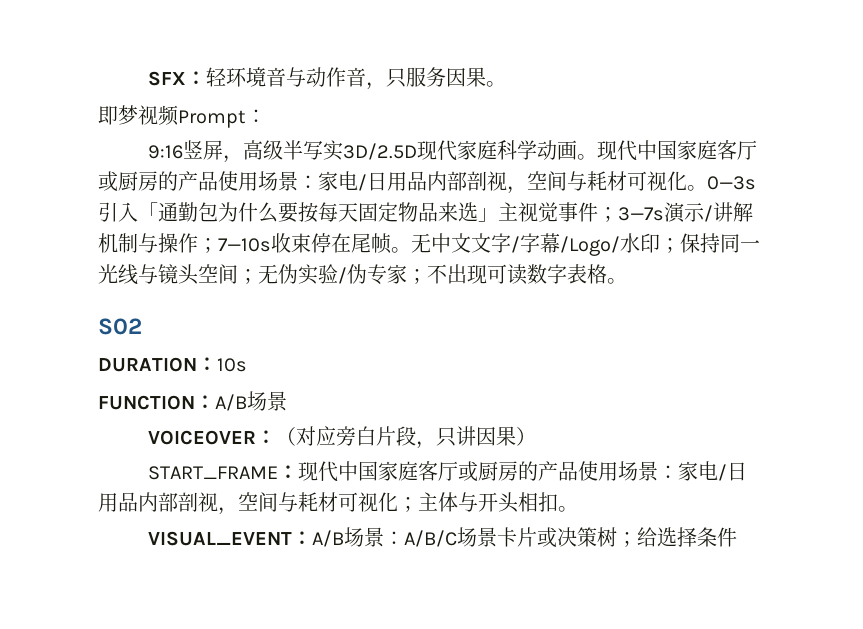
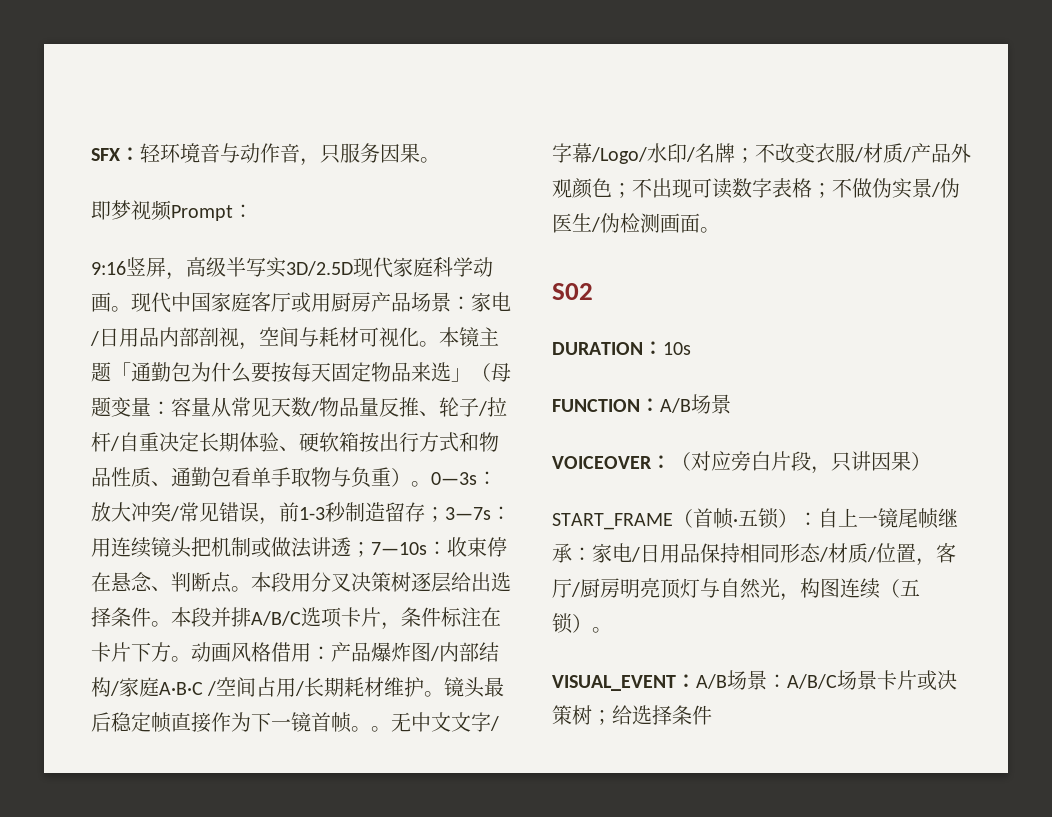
[118,171,258,191] 厨房的产品使用 -> [311,292,411,312] 用厨房产品
[707,176,756,190] [98,202,138,222] 0—3s引入 -> [439,327,499,347] [91,362,111,382] 本镜主题
[498,202,753,223] [98,233,392,254] 主视觉事件；3—7s演示/讲解机制与操作；7—10s收束停在尾帧 -> [471,363,511,382] [91,397,507,417] [91,432,499,453] [91,467,497,488] [91,502,511,525] [91,537,507,558] [91,572,511,593] [91,607,501,630] [91,642,499,662] [91,677,505,698] [91,712,371,733] （母题变量：容量从常见天数/物品量反推、轮子/拉杆/自重决定长期体验、硬软箱按出行方式和物品性质、通勤包看单手取物与负重）。0—3s：放大冲突/常见错误，前1-3秒制造留存；3—7s：用连续镜头把机制或做法讲透；7—10s：收束停在悬念、判断点。本段用分叉决策树逐层给出选择条件。本段并排A/B/C选项卡片，条件标注在卡片下方。动画风格借用：产品爆炸图/内部结构/家庭A·B·C /空间占用/长期耗材维护。镜头最后稳定帧直接作为下一镜首帧。
[660,233,760,253] [98,264,407,285] ；保持同一光线与镜头空间；无伪实验/伪专家 -> [686,143,971,163] [552,178,612,199] /名牌；不改变衣服/材质/产品外观颜色
(607, 274) none -> [812,178,960,199] [552,213,700,233] ；不做伪实景/伪医生/伪检测画面
[277,461,747,482] [98,492,558,515] ：现代中国家庭客厅或厨房的产品使用场景：家电/日用品内部剖视，空间与耗材可视化；主体与开头相扣 -> [673,508,958,529] [552,543,956,566] [552,578,920,601] [552,613,592,634] （首帧·五锁）：自上一镜尾帧继承：家电/日用品保持相同形态/材质/位置，客厅/厨房明亮顶灯与自然光，构图连续（五锁）

